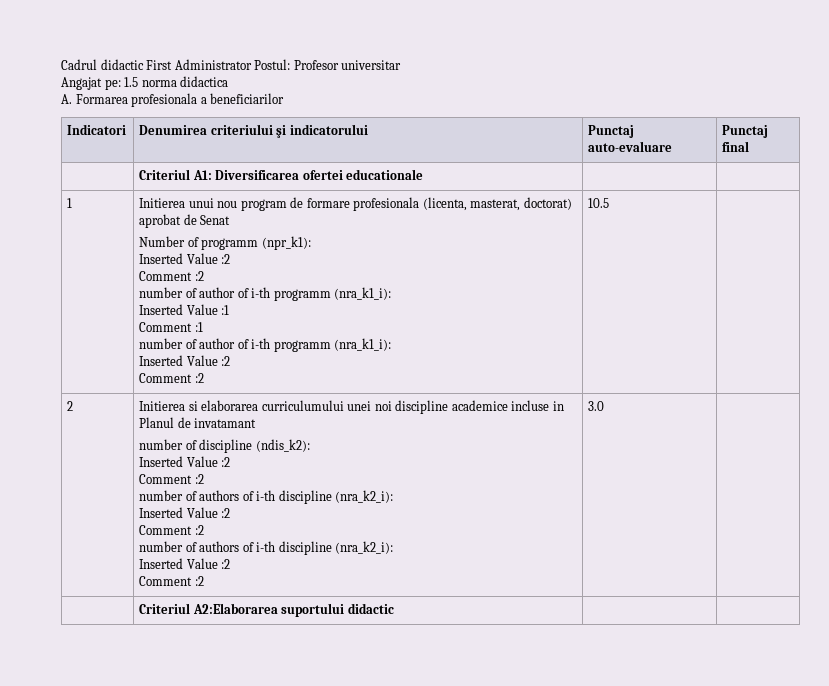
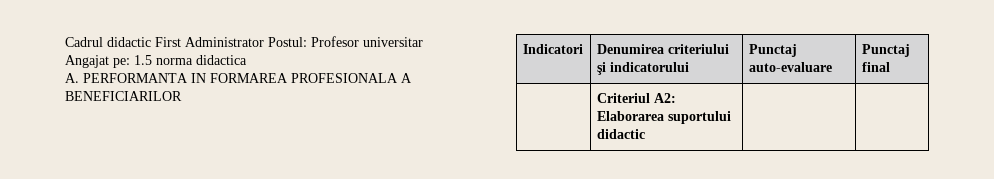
[75,93,285,107] Formarea profesionala a beneficiarilor -> [83,73,412,83] [65,91,182,101] PERFORMANTA IN FORMAREA PROFESIONALA A BENEFICIARILOR
[192,169,424,180] [67,198,73,208] [139,197,572,211] [139,214,231,228] [139,236,311,250] [139,253,231,264] [139,271,204,281] [139,287,392,301] [139,304,230,315] [139,322,203,332] [139,338,392,352] [139,355,231,366] [139,373,204,383] [588,198,610,208] [67,401,74,411] [139,400,564,414] [139,417,257,428] [139,439,310,453] [139,456,231,467] [139,474,204,484] [139,490,394,504] [139,507,231,518] [139,525,204,535] [139,541,394,555] [139,558,231,569] [139,576,204,586] [588,401,605,411] [139,603,278,614] A1: Diversificarea ofertei educationale | | // 1 | Initierea unui nou program de formare profesionala (licenta, masterat, doctorat) aprobat de Senat // Number of programm (npr_k1): // Inserted Value :2 // Comment :2 // number of author of i-th programm (nra_k1_i): // Inserted Value :1 // Comment :1 // number of author of i-th programm (nra_k1_i): // Inserted Value :2 // Comment :2 | 10.5 | // 2 | Initierea si elaborarea curriculumului unei noi discipline academice incluse in Planul de invatamant // number of discipline (ndis_k2): // Inserted Value :2 // Comment :2 // number of authors of i-th discipline (nra_k2_i): // Inserted Value :2 // Comment :2 // number of authors of i-th discipline (nra_k2_i): // Inserted Value :2 // Comment :2 | 3.0 | // | Criteriul A2:Elaborarea -> [653,93,676,103] [596,111,664,121] A2: Elaborarea

